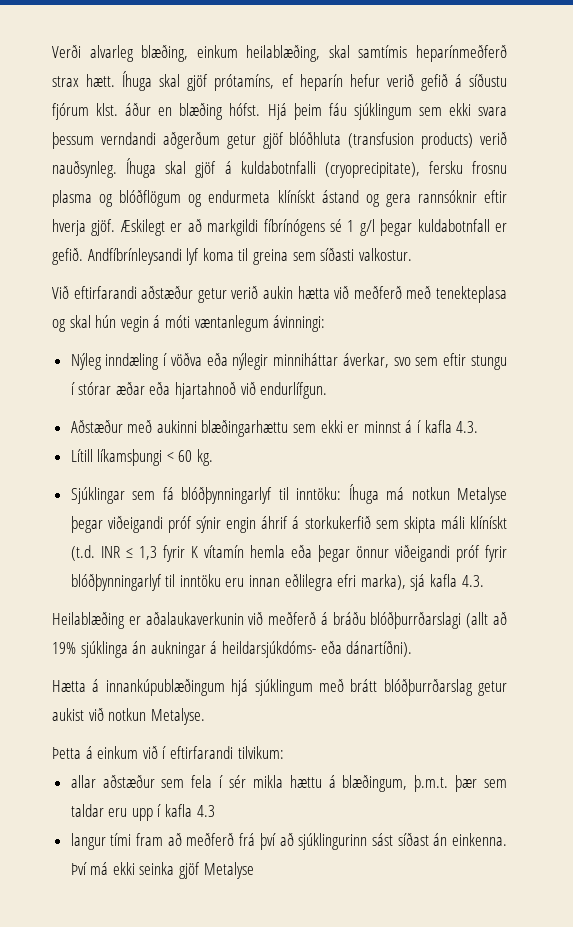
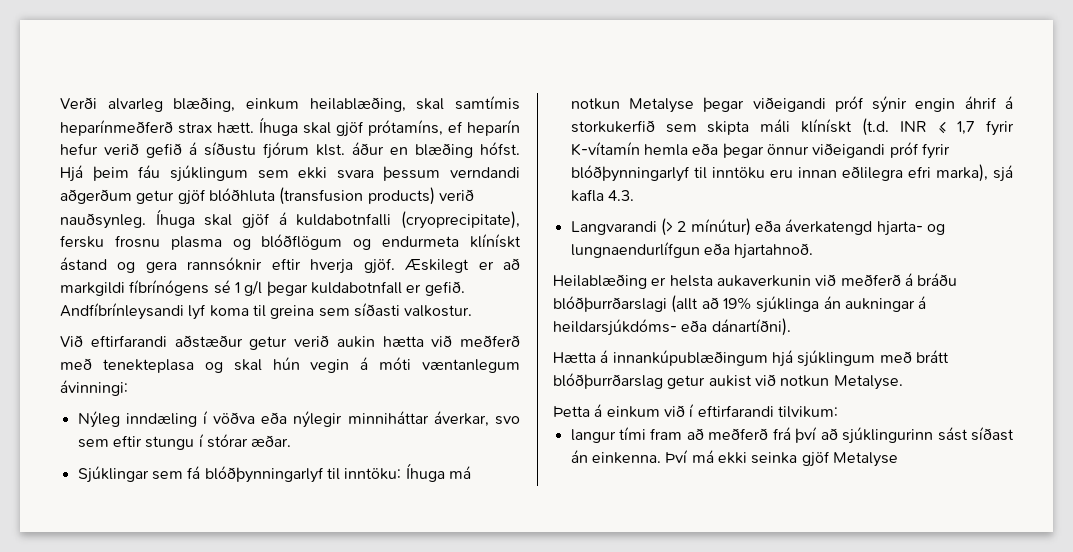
[115,382,328,399] [70,420,479,437] [70,449,214,466] æðar eða hjartahnoð við endurlífgun. // Aðstæður með aukinni blæðingarhættu sem ekki er minnst á í kafla 4.3. // Lítill líkamsþungi < 60 kg. -> [251,435,292,447] æðar.
[138,545,244,562] 1,3 fyrir K vítamín -> [957,120,1014,136] [570,142,640,156] 1,7 fyrir K-vítamín
(484, 581) none -> [570,218,945,236] [570,242,814,259] // Langvarandi (> 2 mínútur) eða áverkatengd hjarta- og lungnaendurlífgun eða hjartahnoð.
[145,612,244,625] aðalaukaverkunin -> [669,275,811,287] helsta aukaverkunin
[70,775,507,792] [70,804,215,821] // allar aðstæður sem fela í sér mikla hættu á blæðingum, þ.m.t. þær sem taldar eru upp í kafla 4.3 -> (838, 412) none

